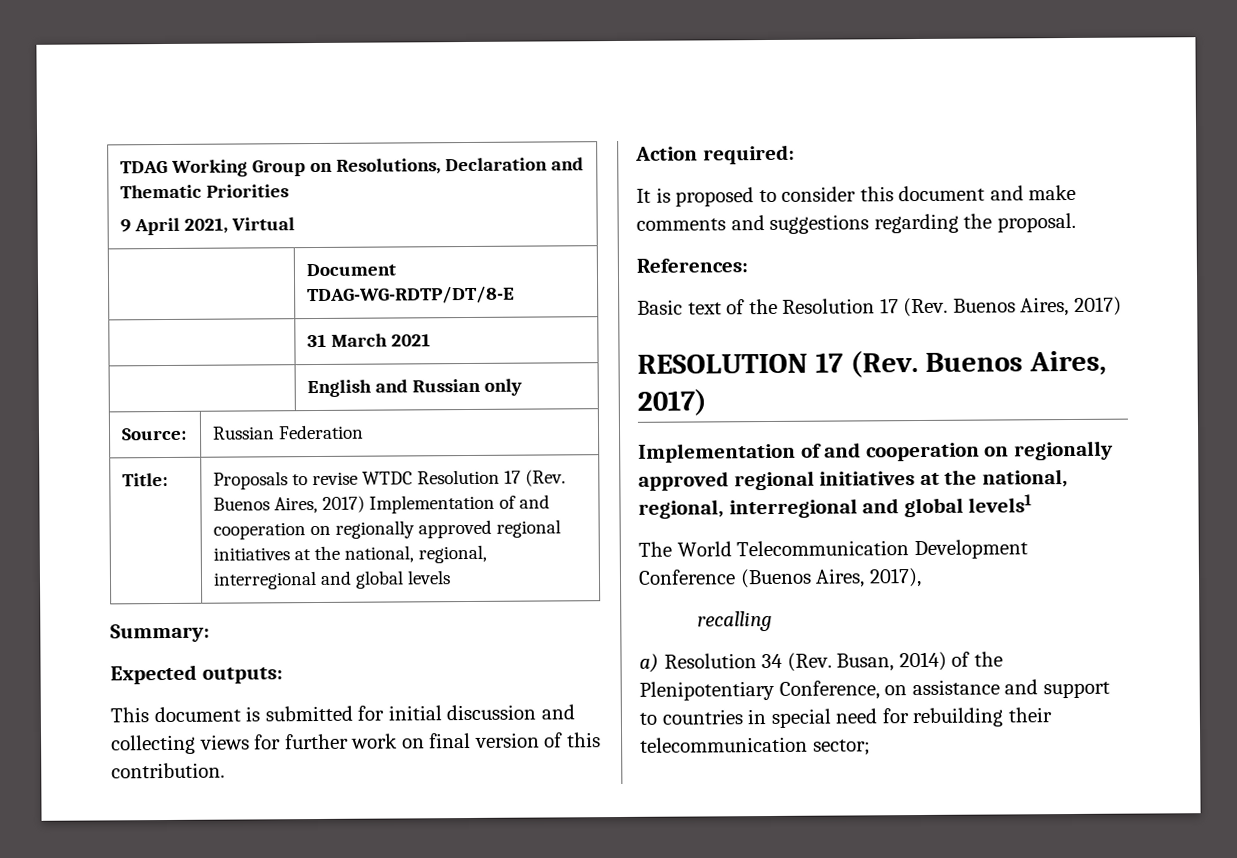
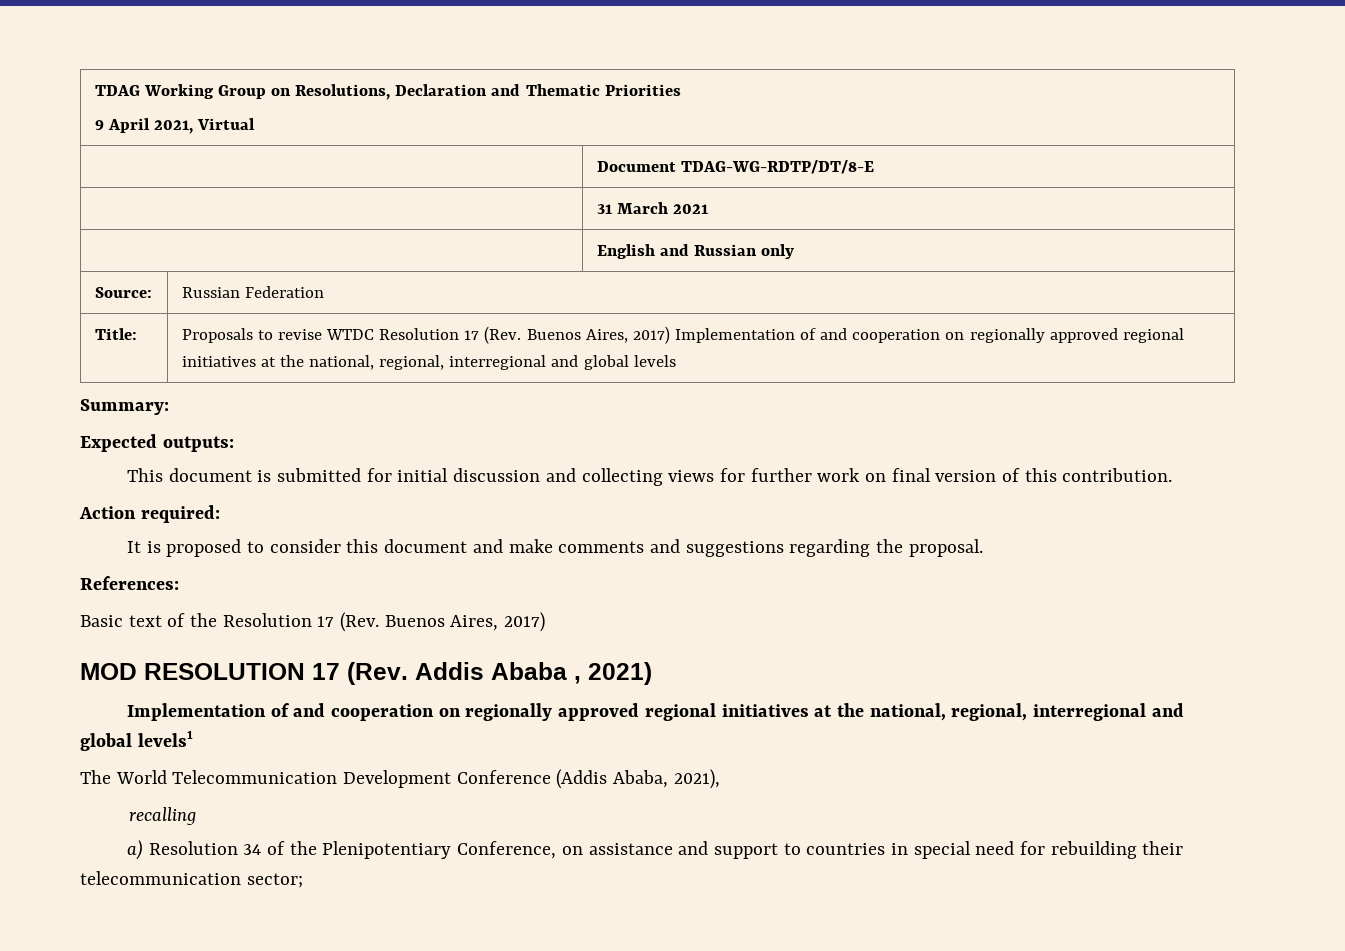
(1122, 306) none -> [80,663,137,680] MOD
[925,350,1108,376] [637,388,707,416] Buenos Aires, 2017) -> [415,662,652,685] Addis Ababa , 2021)
[739,567,922,589] (Buenos Aires, 2017), -> [556,769,720,789] (Addis Ababa, 2021),
[786,651,947,672] (Rev. Busan, 2014) -> (262, 849) none

